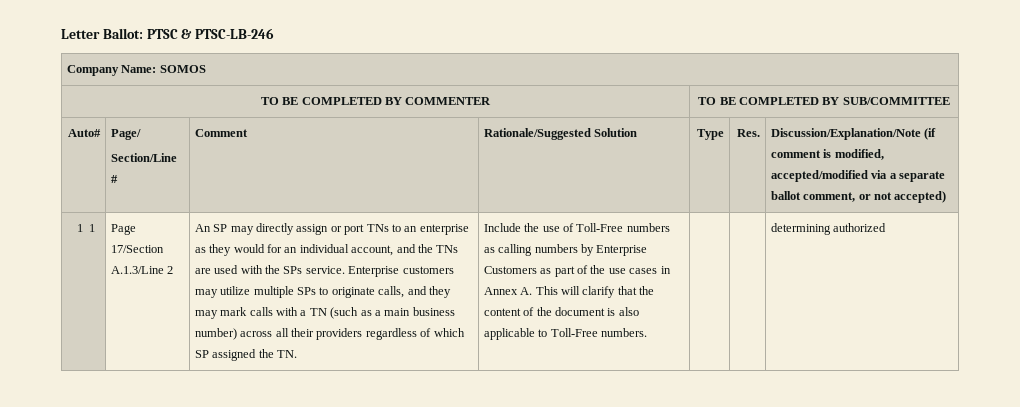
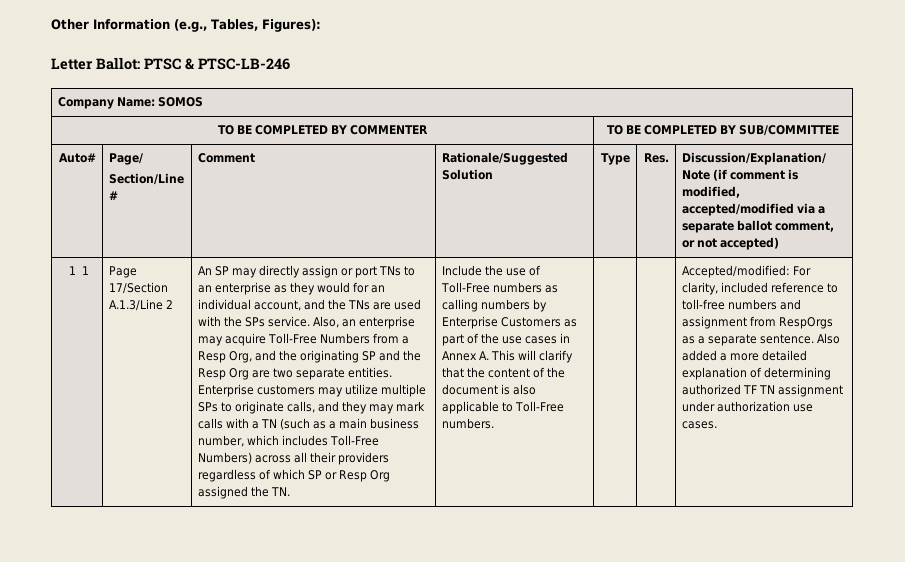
(61, 34) none -> [51,19,321,32] Other Information (e.g., Tables, Figures): //
(345, 270) none -> [312,316,416,329] [197,333,410,346] [197,350,422,363] [197,367,393,380] Also, an enterprise may acquire Toll-Free Numbers from a Resp Org, and the originating SP and the Resp Org are two separate entities.
[194,328,237,340] number) -> [197,435,379,447] [197,452,252,464] number, which includes Toll-Free Numbers)
(209, 354) none -> [324,470,391,482] or Resp Org
[770,223,887,235] determining authorized -> [681,265,811,278] [681,282,838,295] [681,299,801,310] [681,316,833,329] [681,333,840,346] [681,350,807,361] [681,367,831,380] [681,384,843,397] [681,401,813,412] [681,421,717,429] Accepted/modified: For clarity, included reference to toll-free numbers and assignment from RespOrgs as a separate sentence. Also added a more detailed explanation of determining authorized TF TN assignment under authorization use cases.

